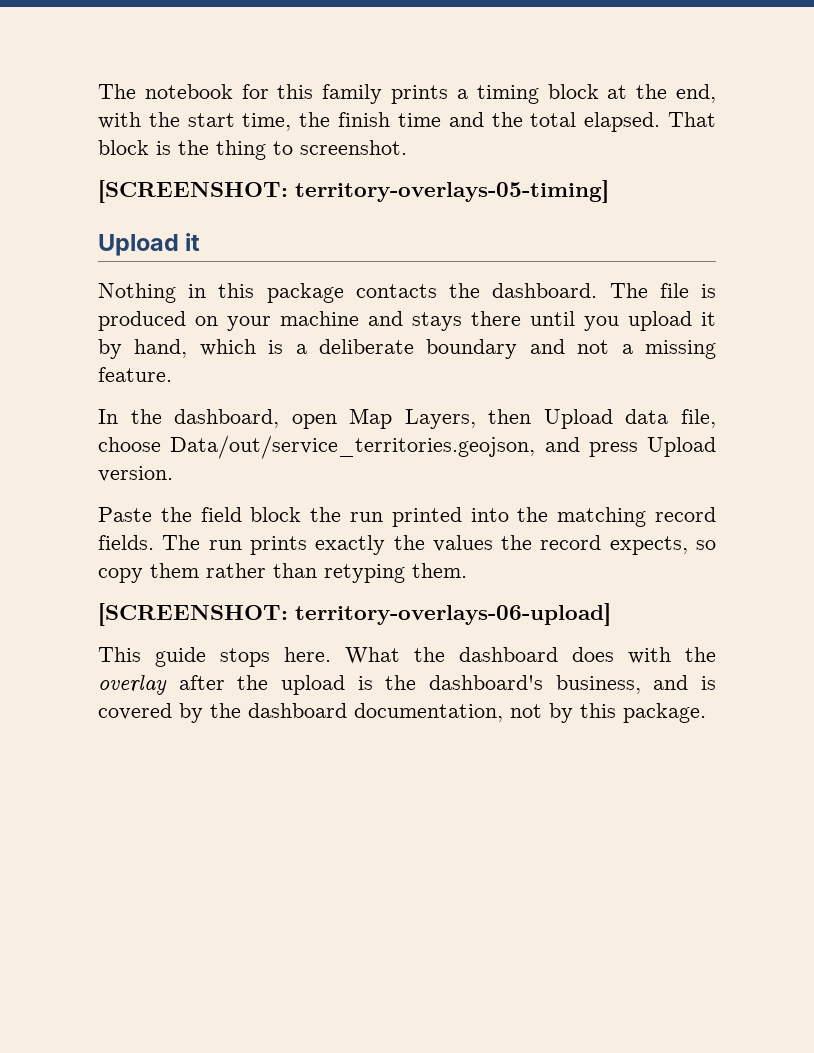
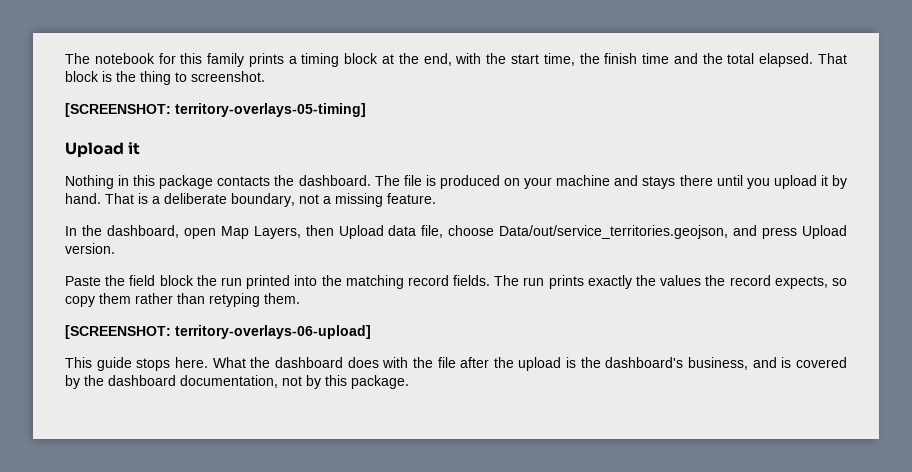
[134,339,256,358] hand, which -> [65,193,134,204] hand. That
[426,339,565,359] boundary and -> [231,193,295,207] boundary,
[98,675,167,695] overlay -> [437,357,456,368] file

